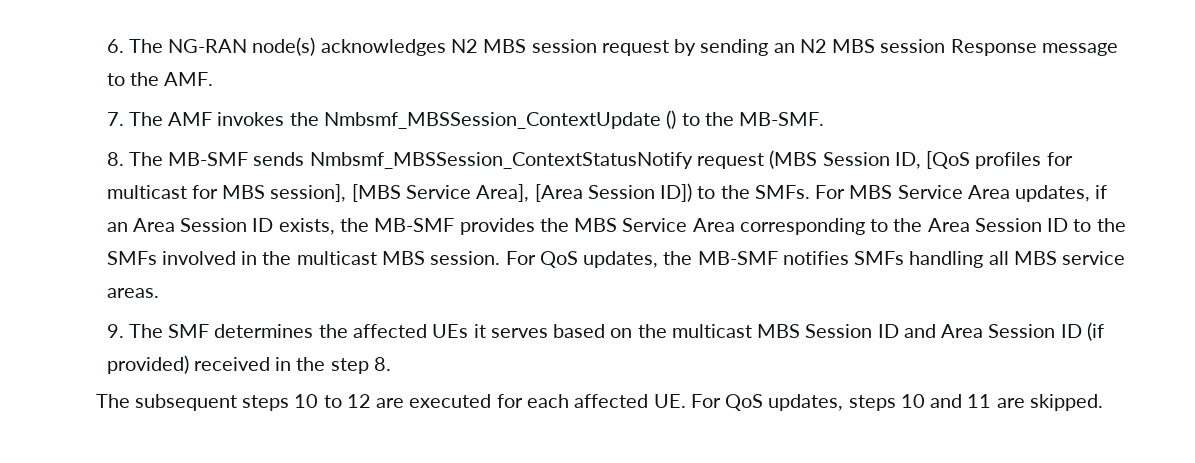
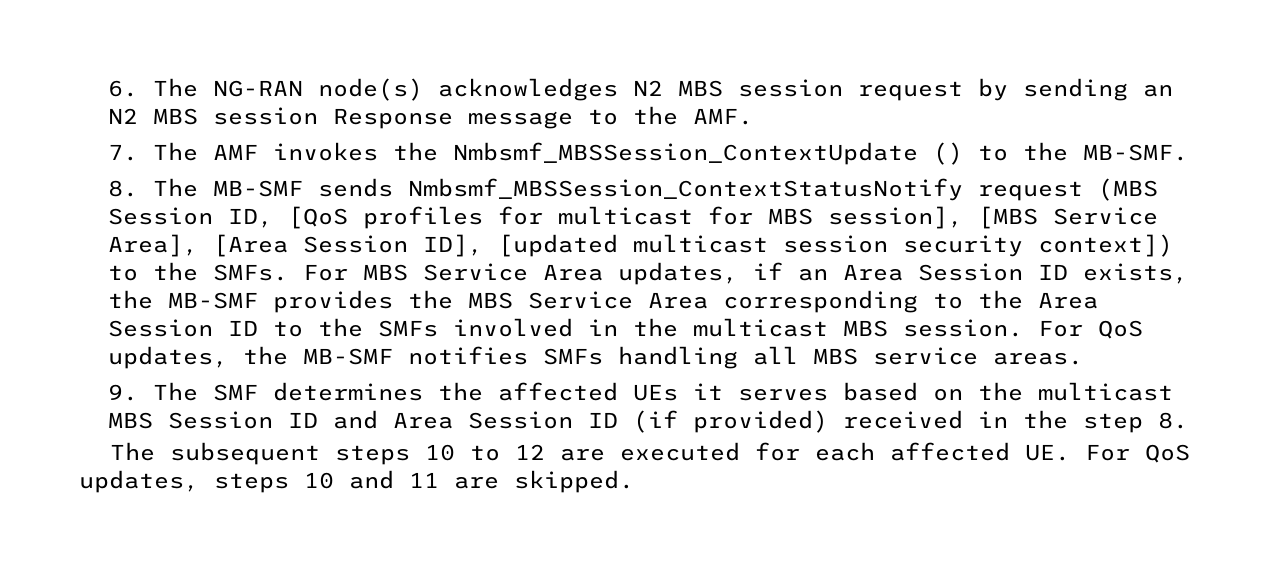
[660,183,693,202] ID]) -> [423,234,1174,257] ID], [updated multicast session security context])

